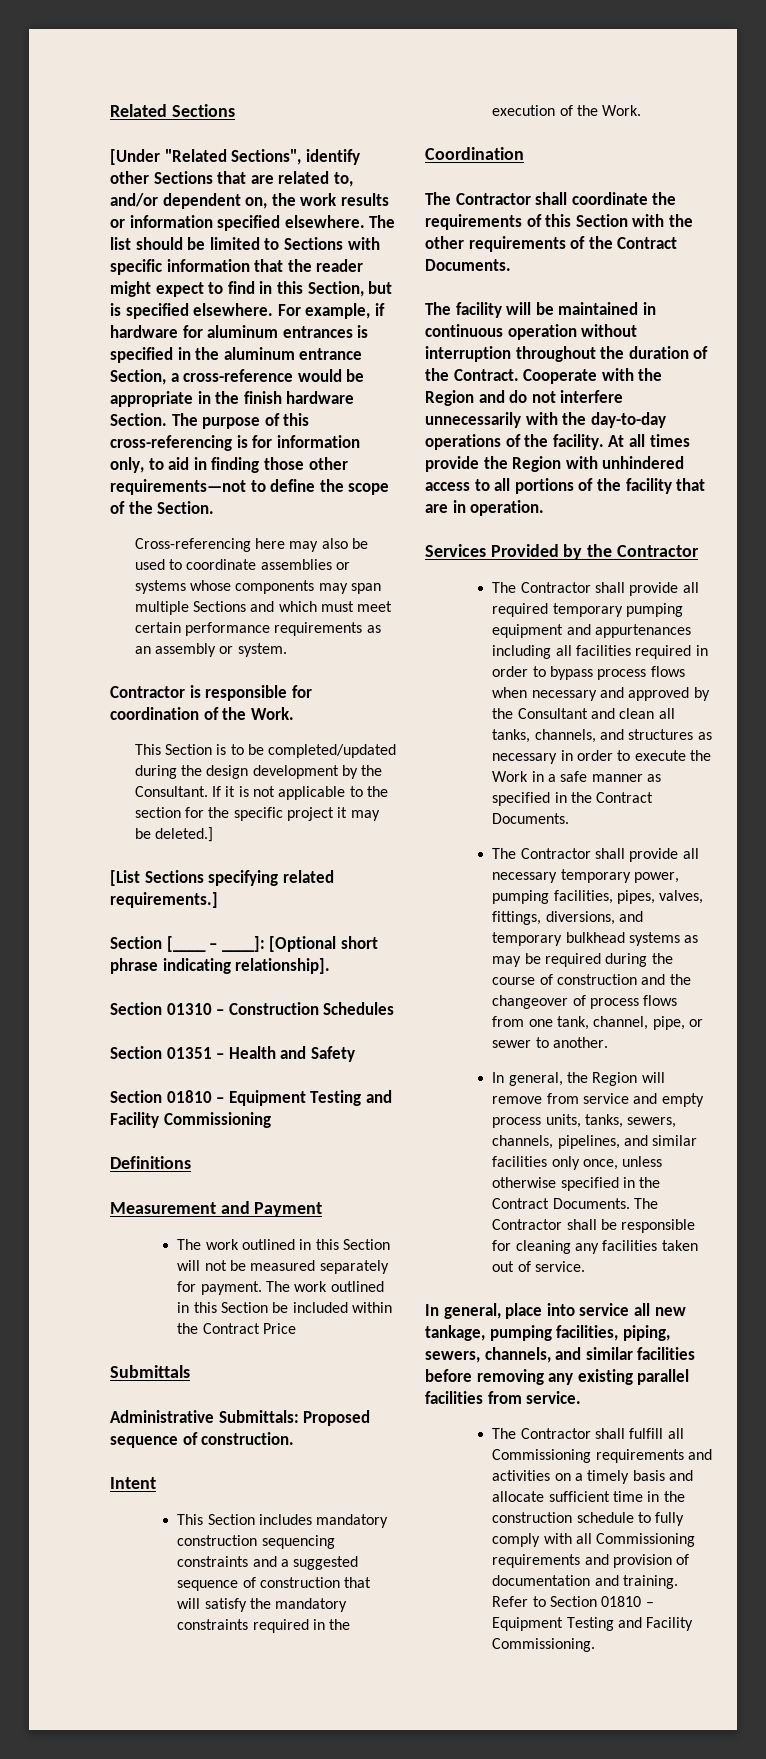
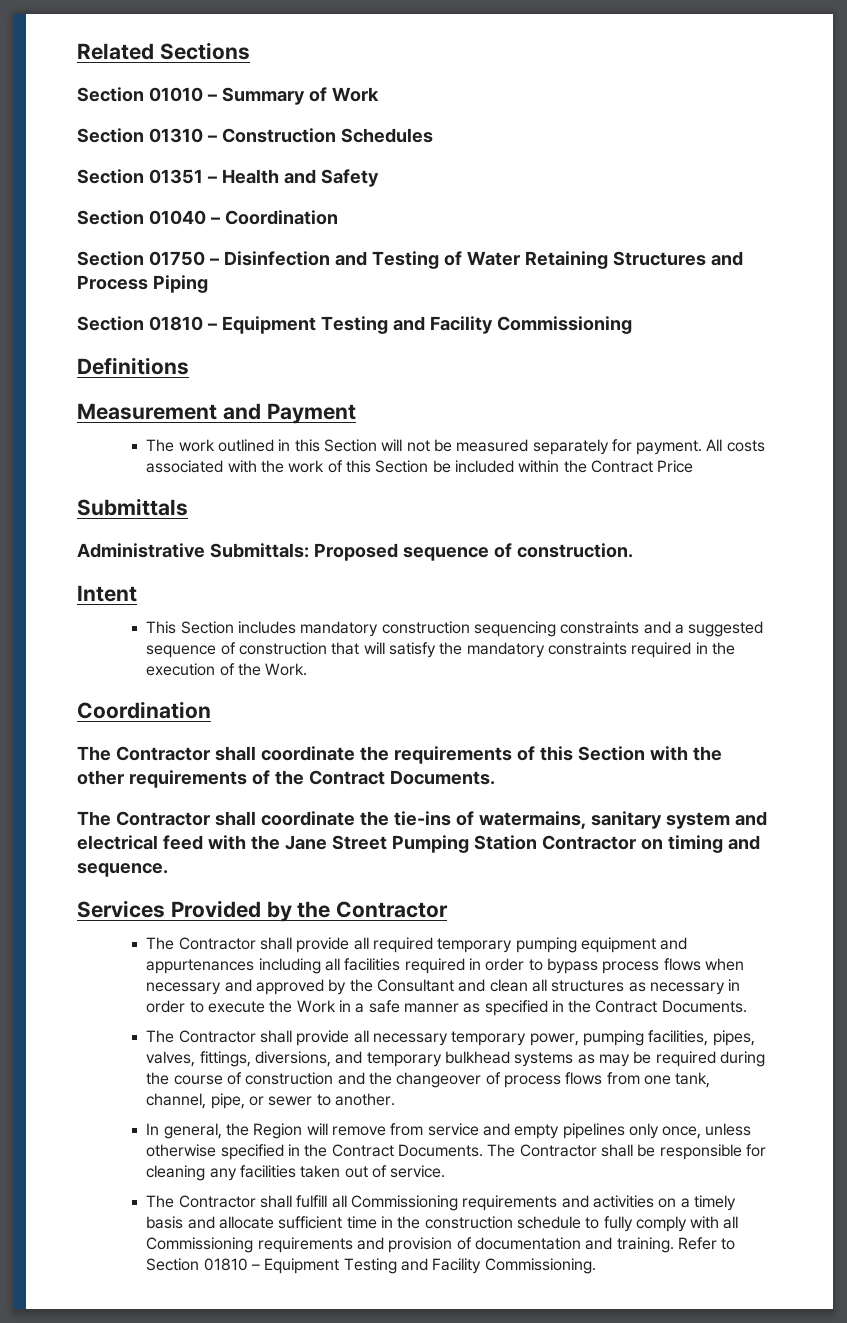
[110,149,360,165] [110,171,353,187] [110,193,389,209] [110,215,396,231] [110,237,380,250] [110,259,364,275] [110,281,393,297] [110,303,385,319] [110,325,369,338] [110,347,363,363] [110,369,365,385] [110,391,355,407] [110,413,310,429] [110,435,360,451] [110,457,348,473] [110,479,390,495] [110,501,215,514] [134,538,369,552] [134,559,351,570] [134,580,382,594] [134,601,393,615] [134,622,381,636] [134,643,287,657] [110,685,312,701] [110,707,294,720] [134,744,397,758] [134,765,383,779] [134,786,389,800] [134,807,380,821] [134,827,214,842] [110,870,334,886] [110,892,218,908] [110,936,378,952] [110,958,331,974] [Under "Related Sections", identify other Sections that are related to, and/or dependent on, the work results or information specified elsewhere. The list should be limited to Sections with specific information that the reader might expect to find in this Section, but is specified elsewhere. For example, if hardware for aluminum entrances is specified in the aluminum entrance Section, a cross-reference would be appropriate in the finish hardware Section. The purpose of this cross-referencing is for information only, to aid in finding those other requirements—not to define the scope of the Section. // Cross-referencing here may also be used to coordinate assemblies or systems whose components may span multiple Sections and which must meet certain performance requirements as an assembly or system. // Contractor is responsible for coordination of the Work. // This Section is to be completed/updated during the design development by the Consultant. If it is not applicable to the section for the specific project it may be deleted.] // [List Sections specifying related requirements.] // Section [____ – ____]: [Optional short phrase indicating relationship]. -> [77,87,379,105] Section 01010 – Summary of Work
(355, 1054) none -> [77,210,338,225] [77,251,743,269] [77,275,208,293] // Section 01040 – Coordination // Section 01750 – Disinfection and Testing of Water Retaining Structures and Process Piping
[265,1281,384,1292] [177,1302,190,1313] The work outlined in -> [706,439,765,452] [146,460,343,473] All costs associated with the work of
[455,302,656,318] [425,324,638,340] [425,346,709,362] [425,368,663,384] [425,390,624,406] [425,412,666,428] [425,434,690,450] [425,456,685,472] [425,478,706,494] [425,500,545,516] facility will be maintained in continuous operation without interruption throughout the duration of the Contract. Cooperate with the Region and do not interfere unnecessarily with the day-to-day operations of the facility. At all times provide the Region with unhindered access to all portions of the facility that are in operation. -> [115,811,767,829] [77,835,760,853] [77,863,168,877] Contractor shall coordinate the tie-ins of watermains, sanitary system and electrical feed with the Jane Street Pumping Station Contractor on timing and sequence.
[492,729,624,743] tanks, channels, and -> (547, 985) none
[492,1114,677,1128] [492,1135,698,1149] [492,1156,548,1167] process units, tanks, sewers, channels, pipelines, and similar facilities -> [562,1123,625,1139] pipelines
[425,1303,686,1319] [425,1325,670,1341] [425,1347,696,1363] [425,1369,690,1385] [425,1391,582,1404] // In general, place into service all new tankage, pumping facilities, piping, sewers, channels, and similar facilities before removing any existing parallel facilities from service. -> (446, 1171) none

